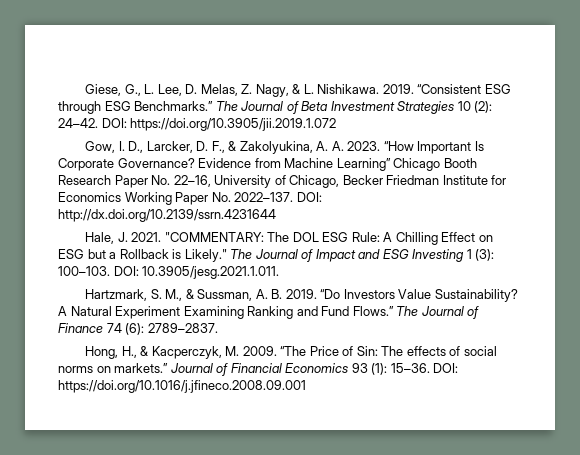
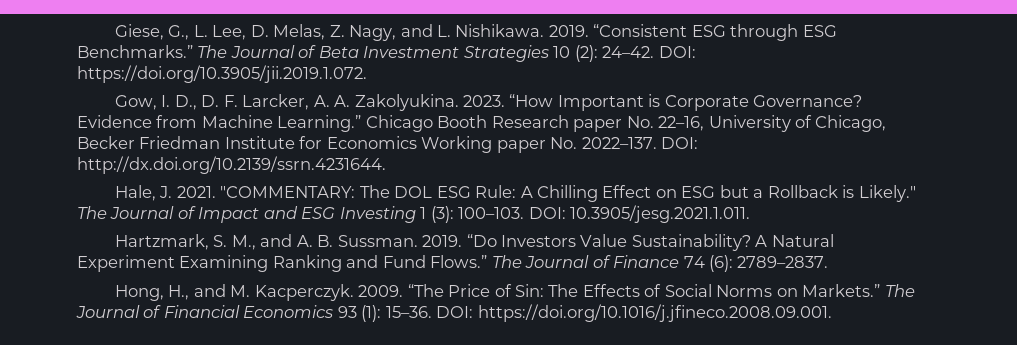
[292,84,301,94] & -> [400,24,433,37] and
[130,118,337,131] https://doi.org/10.3905/jii.2019.1.072 -> [77,65,367,83] https://doi.org/10.3905/jii.2019.1.072.
[146,141,313,154] Larcker, D. F., & Zakolyukina, -> [201,94,310,110] D. F. Larcker,
(344, 146) none -> [354,94,459,111] Zakolyukina.
[474,141,484,151] Is -> [648,94,661,107] is
[336,158,391,171] Learning” -> [277,115,362,132] Learning.”
[114,175,148,188] Paper -> [573,119,623,132] paper
[175,192,209,205] Paper -> [496,140,546,153] paper
[58,209,276,222] http://dx.doi.org/10.2139/ssrn.4231644 -> [77,156,386,174] http://dx.doi.org/10.2139/ssrn.4231644.
[185,289,253,301] & Sussman, -> [260,234,293,247] and
(283, 294) none -> [337,235,418,247] Sussman.
[140,346,240,359] & Kacperczyk, M. -> [193,284,354,301] and M. Kacperczyk.
[406,346,497,356] [58,363,169,373] effects of social norms on markets.” -> [582,284,915,297] Effects of Social Norms on Markets.” The
[58,380,306,393] https://doi.org/10.1016/j.jfineco.2008.09.001 -> [477,304,832,322] https://doi.org/10.1016/j.jfineco.2008.09.001.

